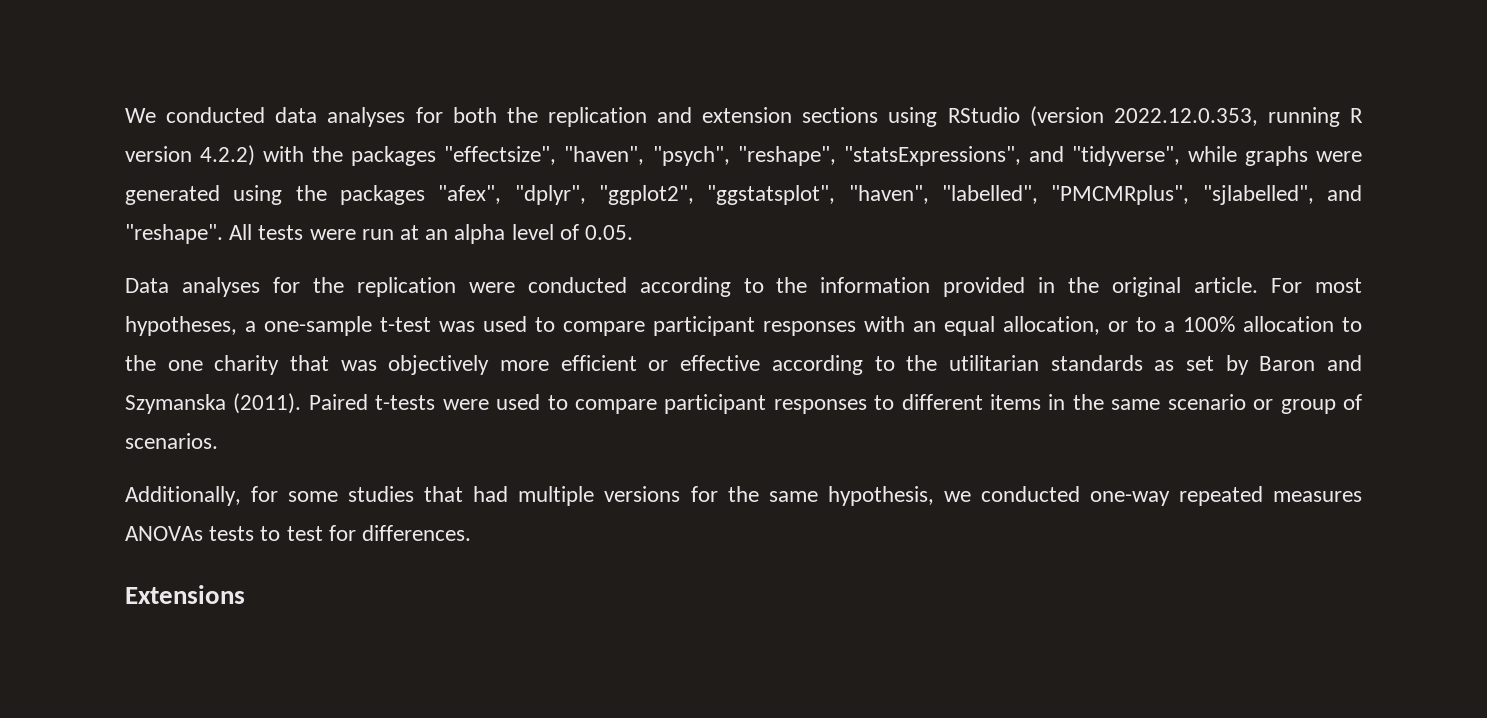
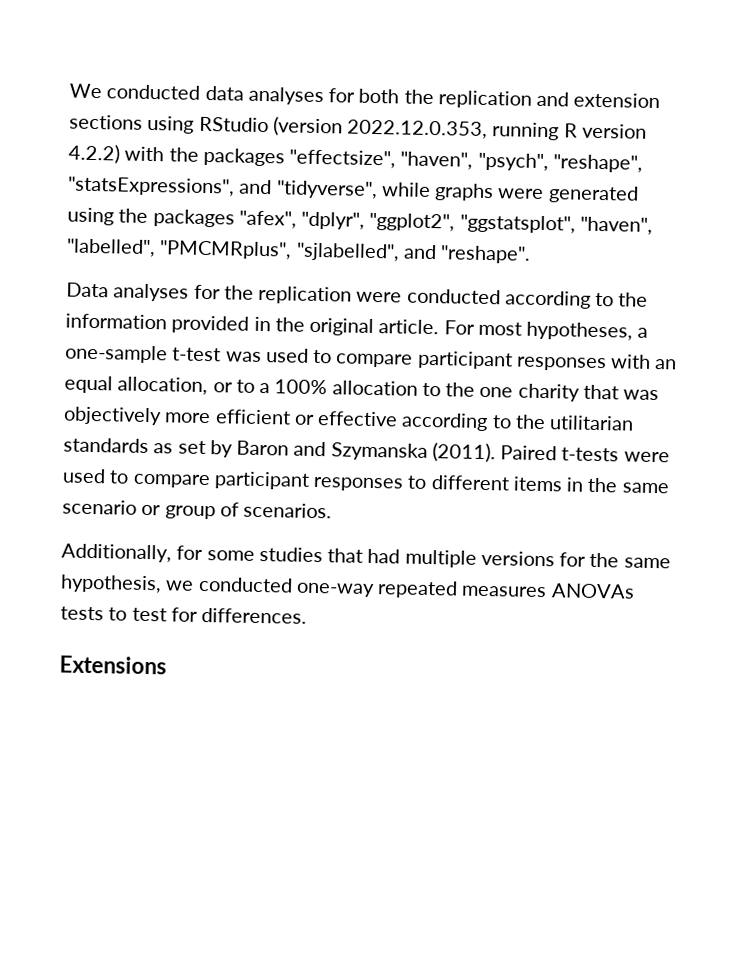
[229,224,634,244] All tests were run at an alpha level of 0.05. -> (532, 254) none

